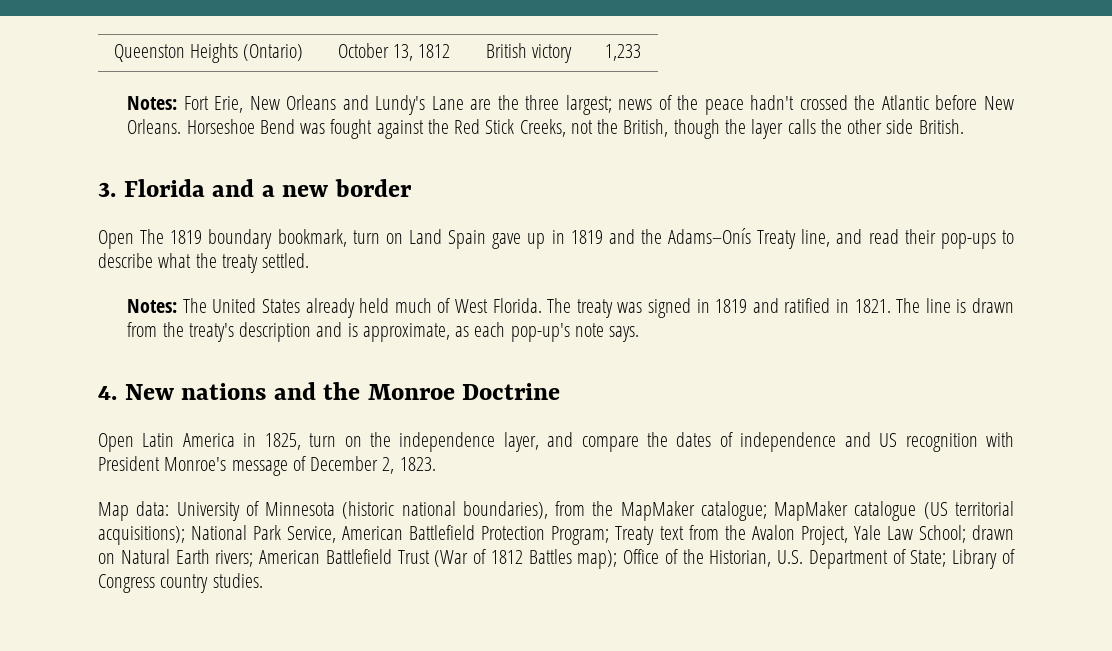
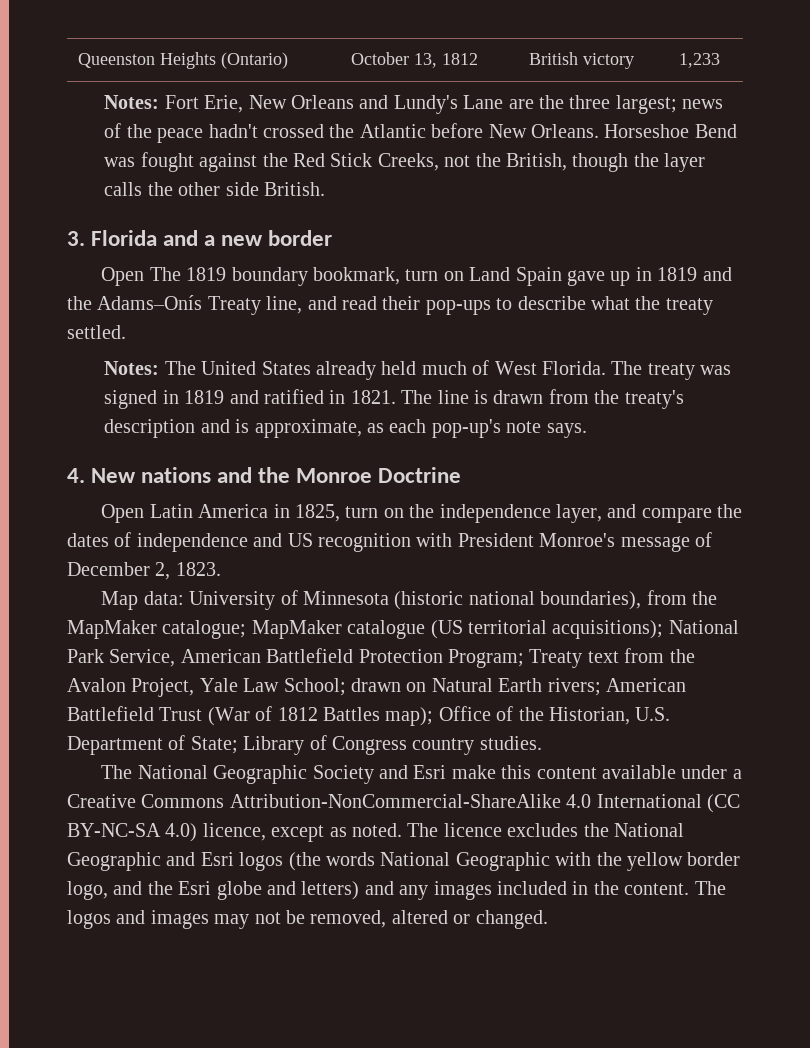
(263, 580) none -> [101,765,742,784] [67,794,740,813] [67,823,684,842] [67,852,741,871] [67,881,726,900] [67,910,548,929] // The National Geographic Society and Esri make this content available under a Creative Commons Attribution-NonCommercial-ShareAlike 4.0 International (CC BY-NC-SA 4.0) licence, except as noted. The licence excludes the National Geographic and Esri logos (the words National Geographic with the yellow border logo, and the Esri globe and letters) and any images included in the content. The logos and images may not be removed, altered or changed.

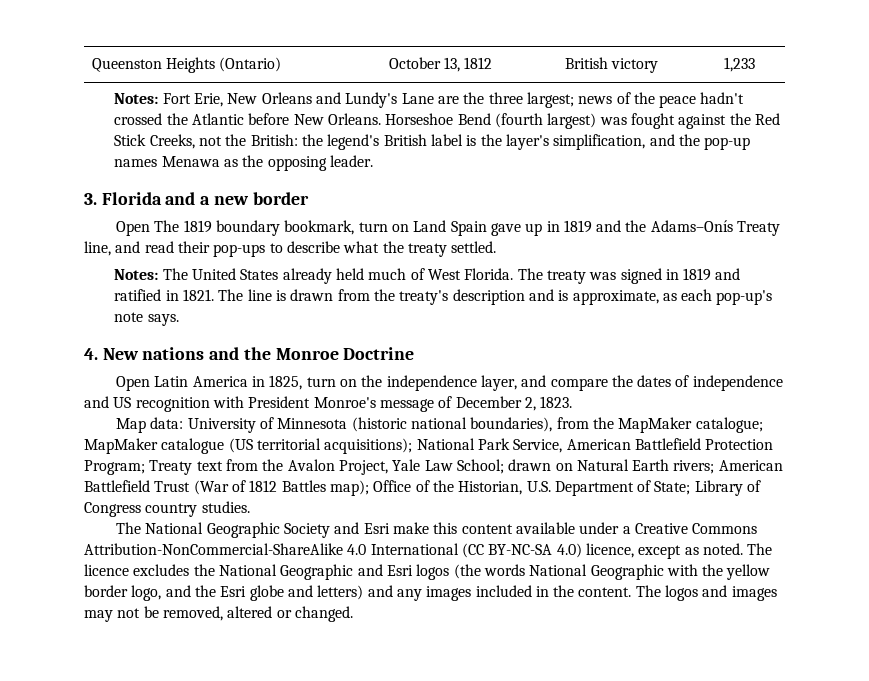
(737, 131) none -> [494,113,597,129] (fourth largest)
[506,153,706,172] [104,182,326,196] British, though the layer calls the other side British. -> [250,134,751,150] [114,155,373,171] British: the legend's British label is the layer's simplification, and the pop-up names Menawa as the opposing leader.

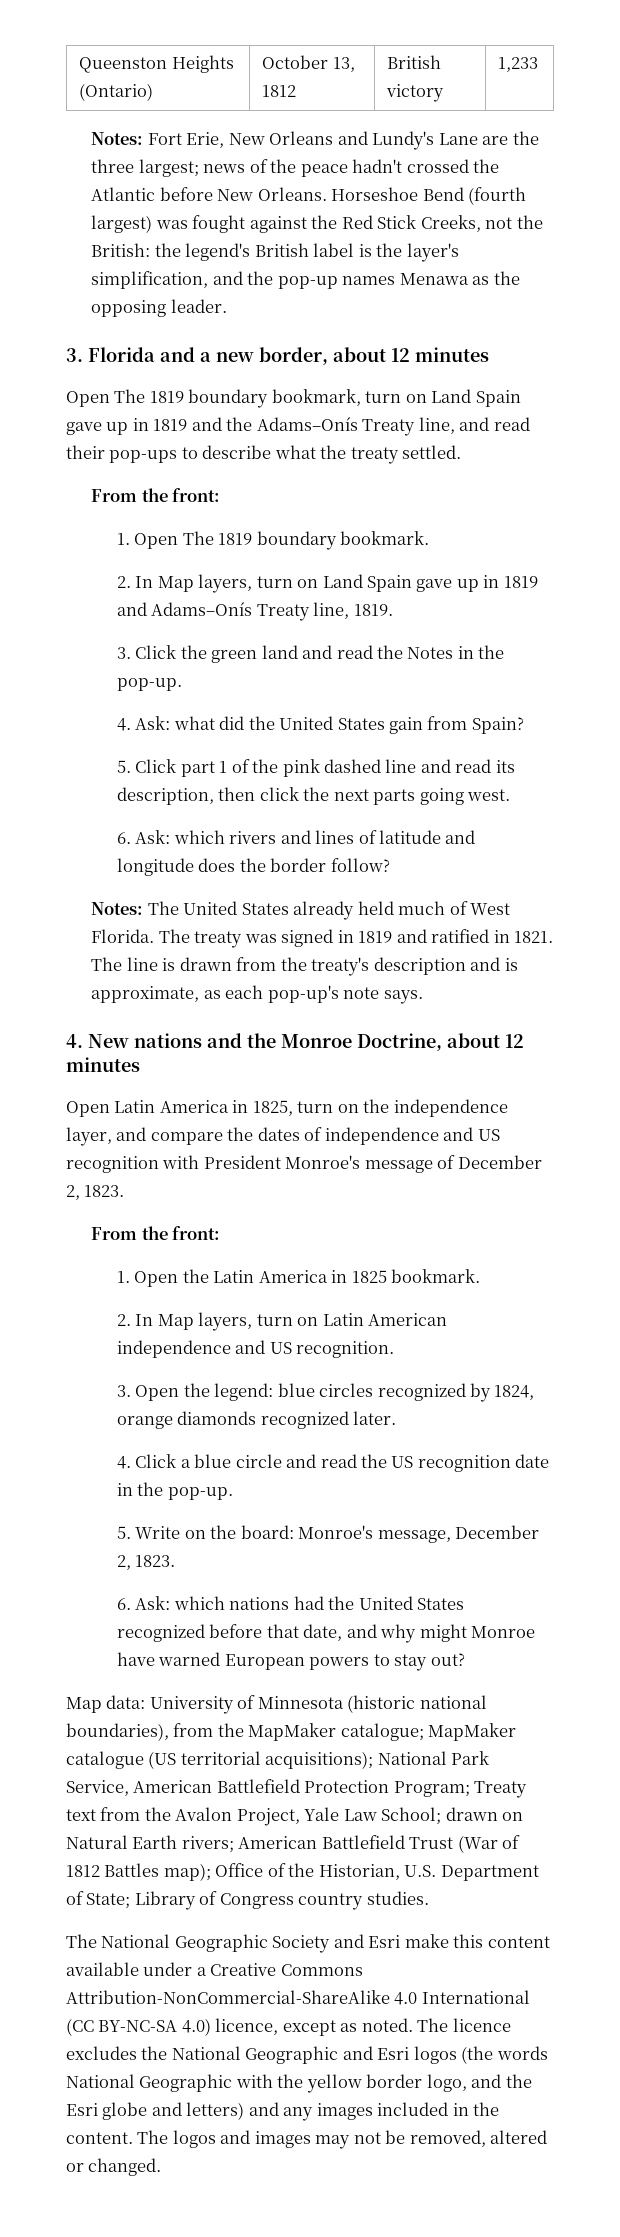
[252,192,309,205] border -> [259,347,489,365] border, about 12 minutes
(497, 247) none -> [91,488,221,502] [116,531,430,550] [116,574,538,593] [116,602,393,621] [116,645,505,663] [116,678,182,691] [116,716,524,734] [116,759,515,777] [116,787,510,805] [116,830,476,844] [116,858,390,876] // From the front: // 1. Open The 1819 boundary bookmark. // 2. In Map layers, turn on Land Spain gave up in 1819 and Adams–Onís Treaty line, 1819. // 3. Click the green land and read the Notes in the pop-up. // 4. Ask: what did the United States gain from Spain? // 5. Click part 1 of the pink dashed line and read its description, then click the next parts going west. // 6. Ask: which rivers and lines of latitude and longitude does the border follow?
[343,347,415,360] Doctrine -> [357,1033,524,1051] [66,1057,140,1072] Doctrine, about 12 minutes
(573, 402) none -> [91,1226,221,1240] [116,1269,480,1287] [116,1312,447,1331] [116,1340,395,1358] [116,1383,535,1402] [116,1411,397,1429] [116,1454,550,1472] [116,1482,233,1500] [116,1525,539,1543] [116,1555,176,1570] [116,1596,464,1610] [116,1624,535,1643] [116,1652,465,1671] // From the front: // 1. Open the Latin America in 1825 bookmark. // 2. In Map layers, turn on Latin American independence and US recognition. // 3. Open the legend: blue circles recognized by 1824, orange diamonds recognized later. // 4. Click a blue circle and read the US recognition date in the pop-up. // 5. Write on the board: Monroe's message, December 2, 1823. // 6. Ask: which nations had the United States recognized before that date, and why might Monroe have warned European powers to stay out?

